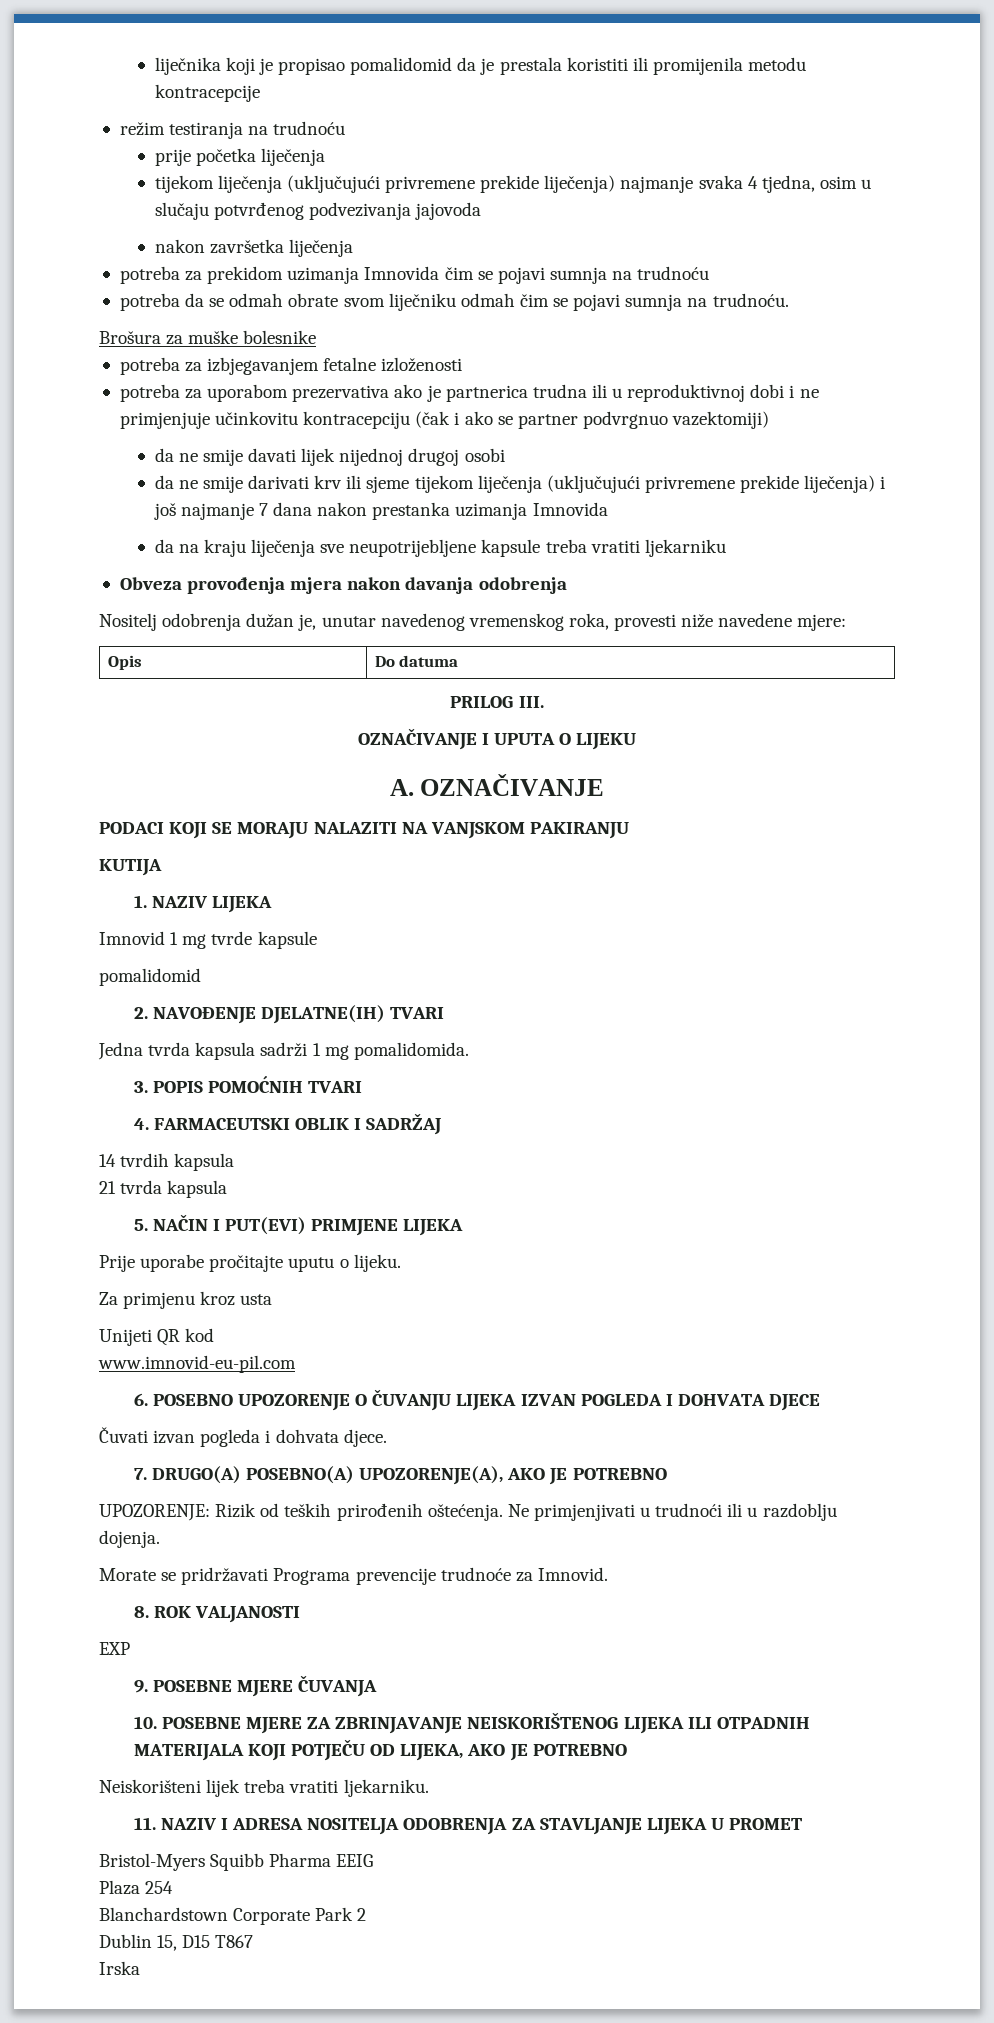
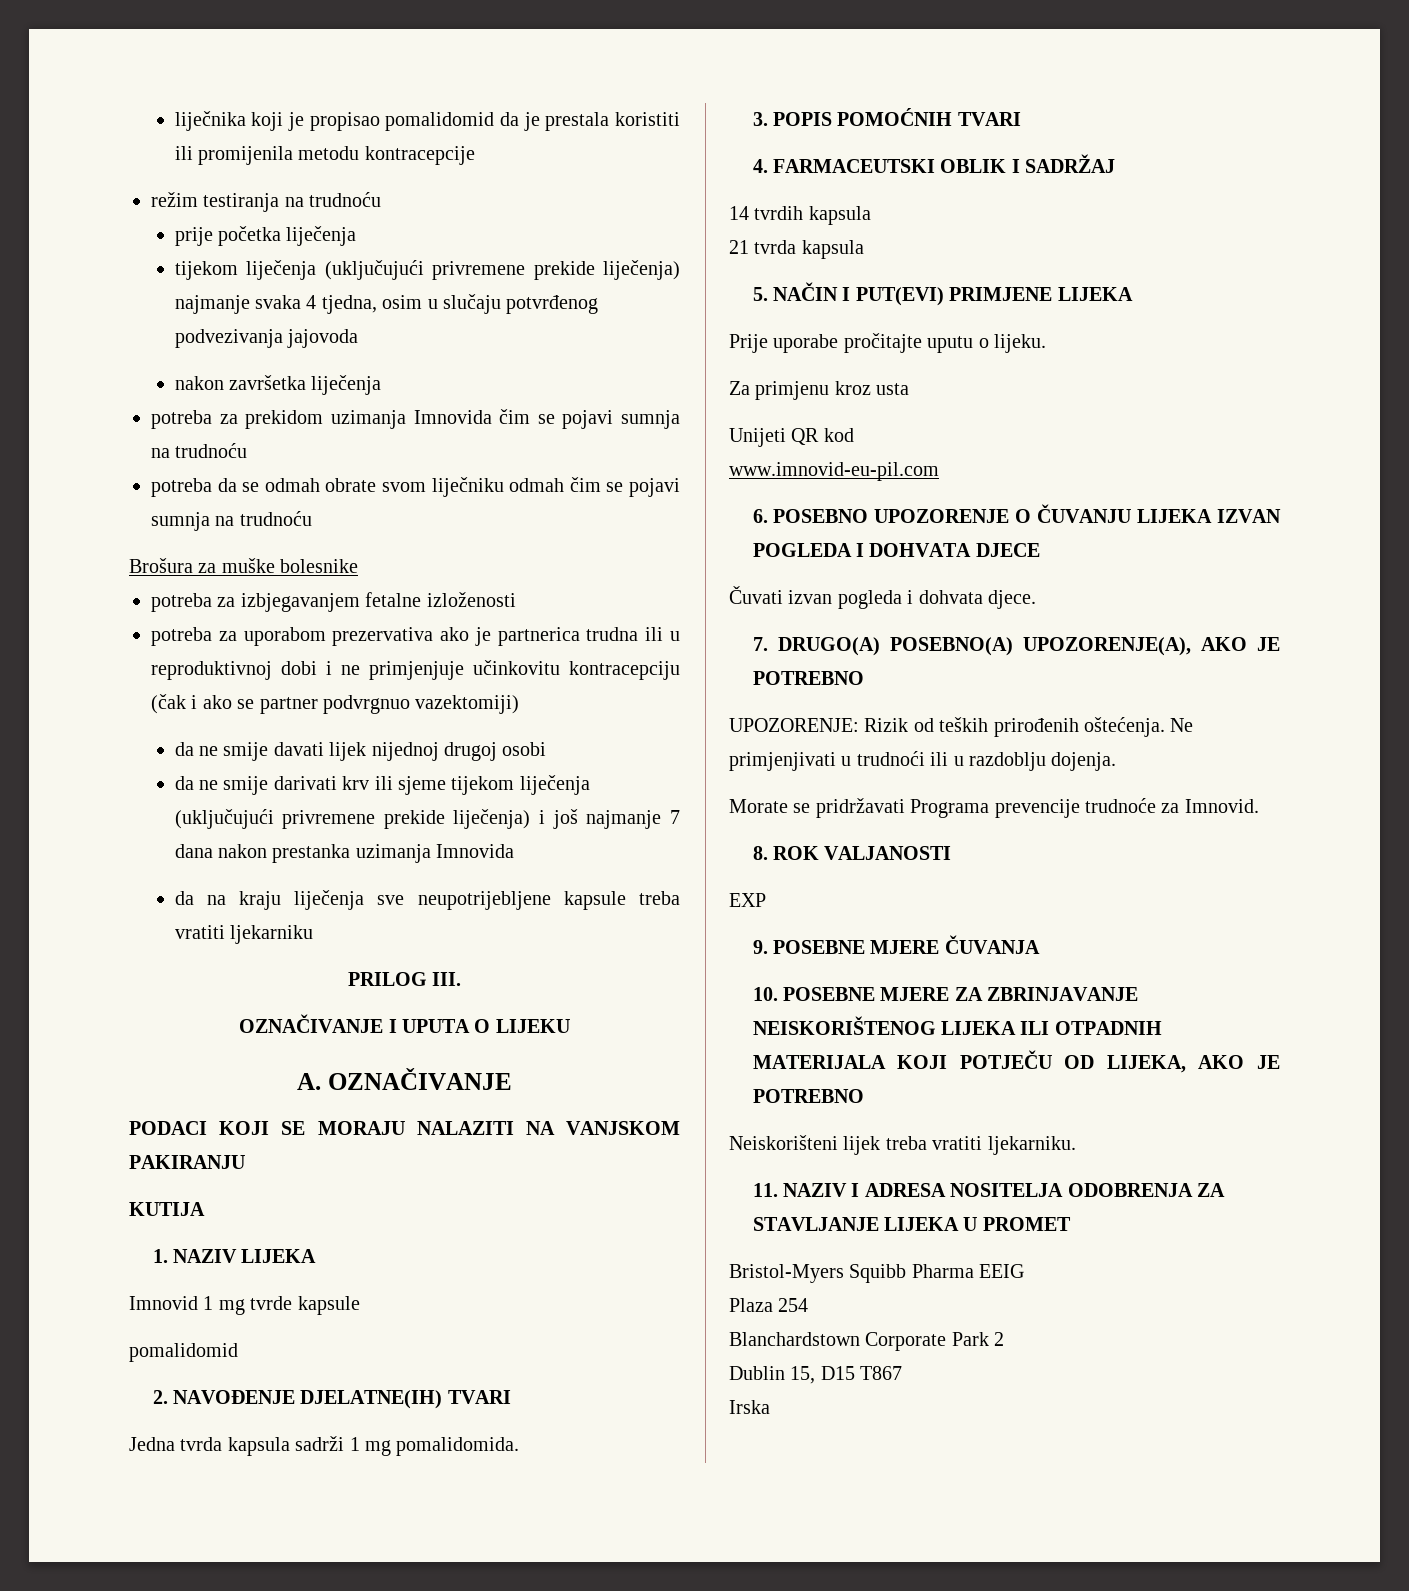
[712,293,789,307] trudnoću. -> [239,511,312,526] trudnoću
[119,577,567,594] [99,613,847,631] [107,655,142,670] [374,655,459,667] // Obveza provođenja mjera nakon davanja odobrenja // Nositelj odobrenja dužan je, unutar navedenog vremenskog roka, provesti niže navedene mjere: // Opis | Do datuma -> (313, 934) none

